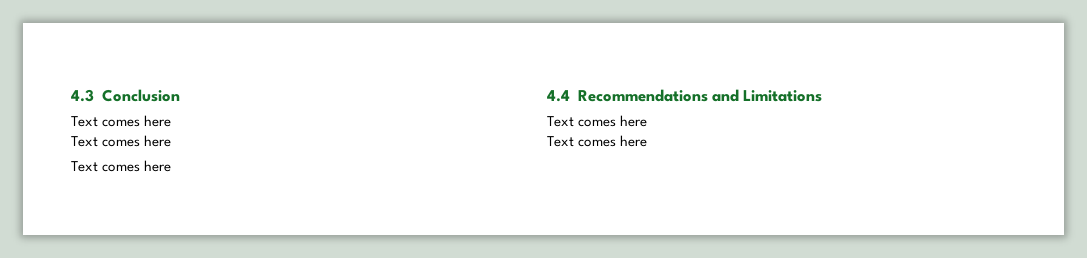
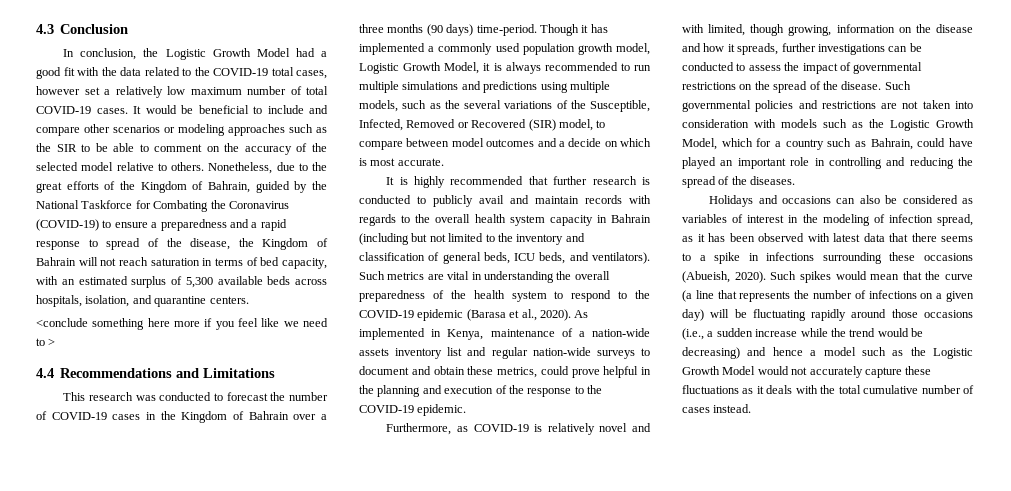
[71,115,172,127] [71,135,172,147] [71,160,172,172] [547,89,823,102] [547,115,648,127] [547,135,648,147] Text comes here // Text comes here // Text comes here // 4.4 Recommendations and Limitations // Text comes here // Text comes here -> [63,48,327,60] [36,67,327,79] [36,86,328,98] [36,105,328,114] [36,124,327,136] [36,143,327,155] [36,162,327,174] [36,181,327,193] [36,200,289,212] [36,219,287,231] [36,238,328,250] [36,257,327,269] [36,276,327,288] [36,295,249,307] [36,318,329,330] [36,338,56,346] [36,368,276,378] [63,392,328,401] [36,411,327,423] [359,24,608,36] [359,43,650,55] [359,62,651,74] [359,81,610,93] [359,100,650,112] [359,119,606,131] [359,138,651,150] [359,158,444,166] [386,176,650,188] [359,195,651,207] [359,214,651,226] [359,233,585,245] [359,252,650,264] [359,271,610,283] [359,290,650,302] [359,309,589,321] [359,328,650,340] [359,347,650,359] [359,366,651,378] [359,385,602,397] [359,404,467,416] [386,423,651,435] [682,24,973,36] [682,43,922,55] [682,62,923,74] [682,81,911,93] [682,100,973,112] [682,119,974,131] [682,138,973,150] [682,157,973,169] [682,176,796,188] [709,195,973,207] [682,214,973,226] [682,233,973,242] [682,252,973,264] [682,271,973,283] [682,290,974,302] [682,309,973,321] [682,328,923,340] [682,347,973,359] [682,366,932,378] [682,385,974,394] [682,404,752,413] In conclusion, the Logistic Growth Model had a good fit with the data related to the COVID-19 total cases, however set a relatively low maximum number of total COVID-19 cases. It would be beneficial to include and compare other scenarios or modeling approaches such as the SIR to be able to comment on the accuracy of the selected model relative to others. Nonetheless, due to the great efforts of the Kingdom of Bahrain, guided by the National Taskforce for Combating the Coronavirus (COVID-19) to ensure a preparedness and a rapid response to spread of the disease, the Kingdom of Bahrain will not reach saturation in terms of bed capacity, with an estimated surplus of 5,300 available beds across hospitals, isolation, and quarantine centers. // <conclude something here more if you feel like we need to > // 4.4 Recommendations and Limitations // This research was conducted to forecast the number of COVID-19 cases in the Kingdom of Bahrain over a three months (90 days) time-period. Though it has implemented a commonly used population growth model, Logistic Growth Model, it is always recommended to run multiple simulations and predictions using multiple models, such as the several variations of the Susceptible, Infected, Removed or Recovered (SIR) model, to compare between model outcomes and a decide on which is most accurate. // It is highly recommended that further research is conducted to publicly avail and maintain records with regards to the overall health system capacity in Bahrain (including but not limited to the inventory and classification of general beds, ICU beds, and ventilators). Such metrics are vital in understanding the overall preparedness of the health system to respond to the COVID-19 epidemic (Barasa et al., 2020). As implemented in Kenya, maintenance of a nation-wide assets inventory list and regular nation-wide surveys to document and obtain these metrics, could prove helpful in the planning and execution of the response to the COVID-19 epidemic. // Furthermore, as COVID-19 is relatively novel and with limited, though growing, information on the disease and how it spreads, further investigations can be conducted to assess the impact of governmental restrictions on the spread of the disease. Such governmental policies and restrictions are not taken into consideration with models such as the Logistic Growth Model, which for a country such as Bahrain, could have played an important role in controlling and reducing the spread of the diseases. // Holidays and occasions can also be considered as variables of interest in the modeling of infection spread, as it has been observed with latest data that there seems to a spike in infections surrounding these occasions (Abueish, 2020). Such spikes would mean that the curve (a line that represents the number of infections on a given day) will be fluctuating rapidly around those occasions (i.e., a sudden increase while the trend would be decreasing) and hence a model such as the Logistic Growth Model would not accurately capture these fluctuations as it deals with the total cumulative number of cases instead.

